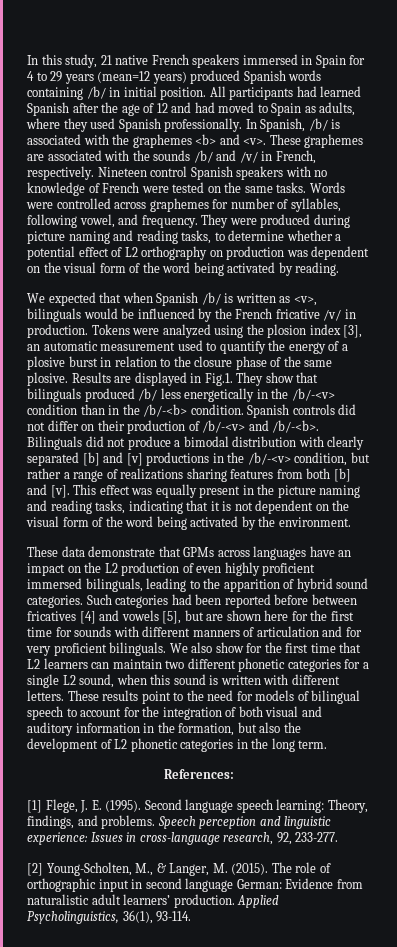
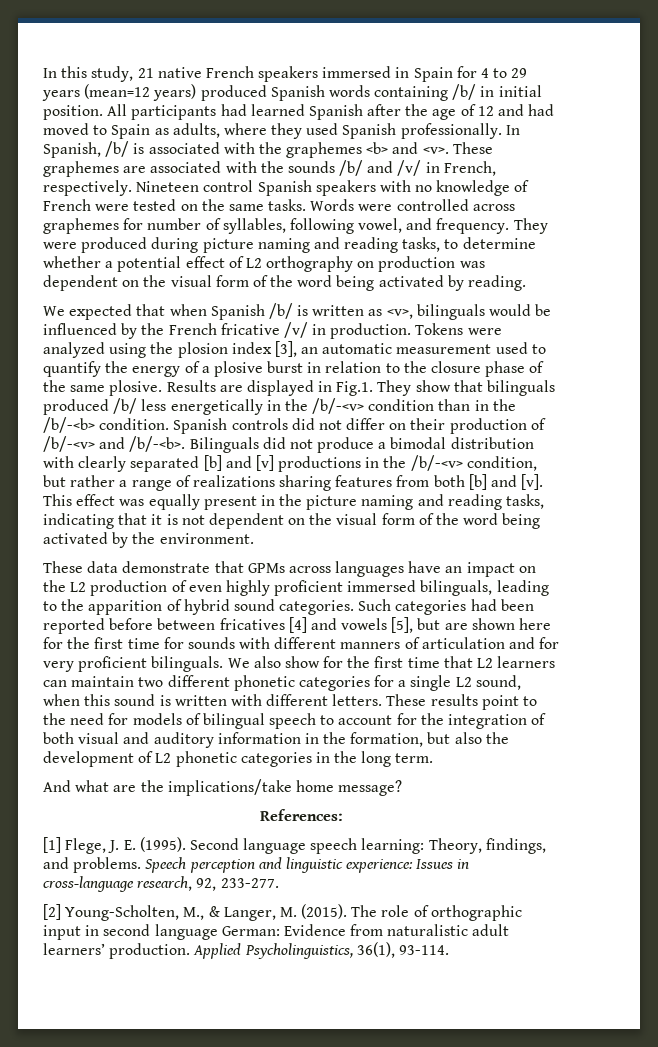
(328, 744) none -> [43,779,403,796] // And what are the implications/take home message?

